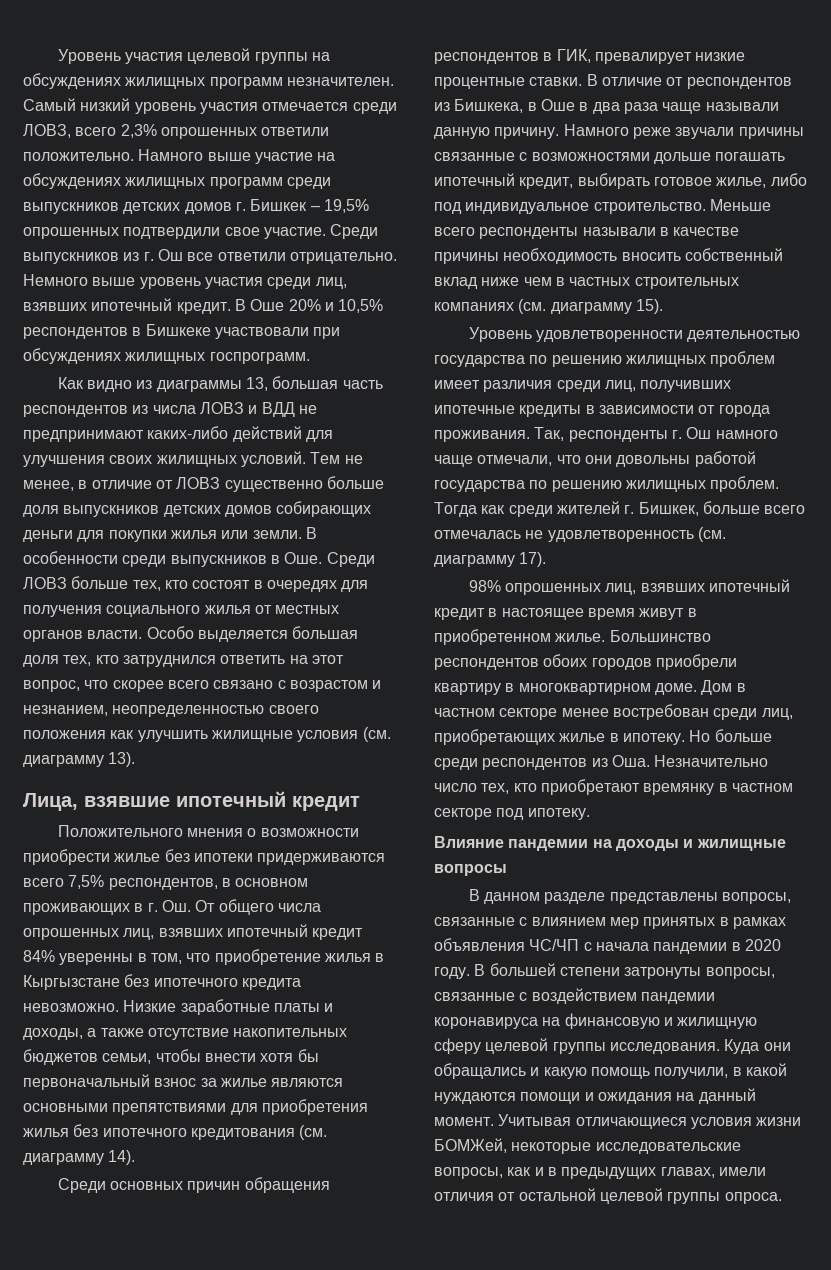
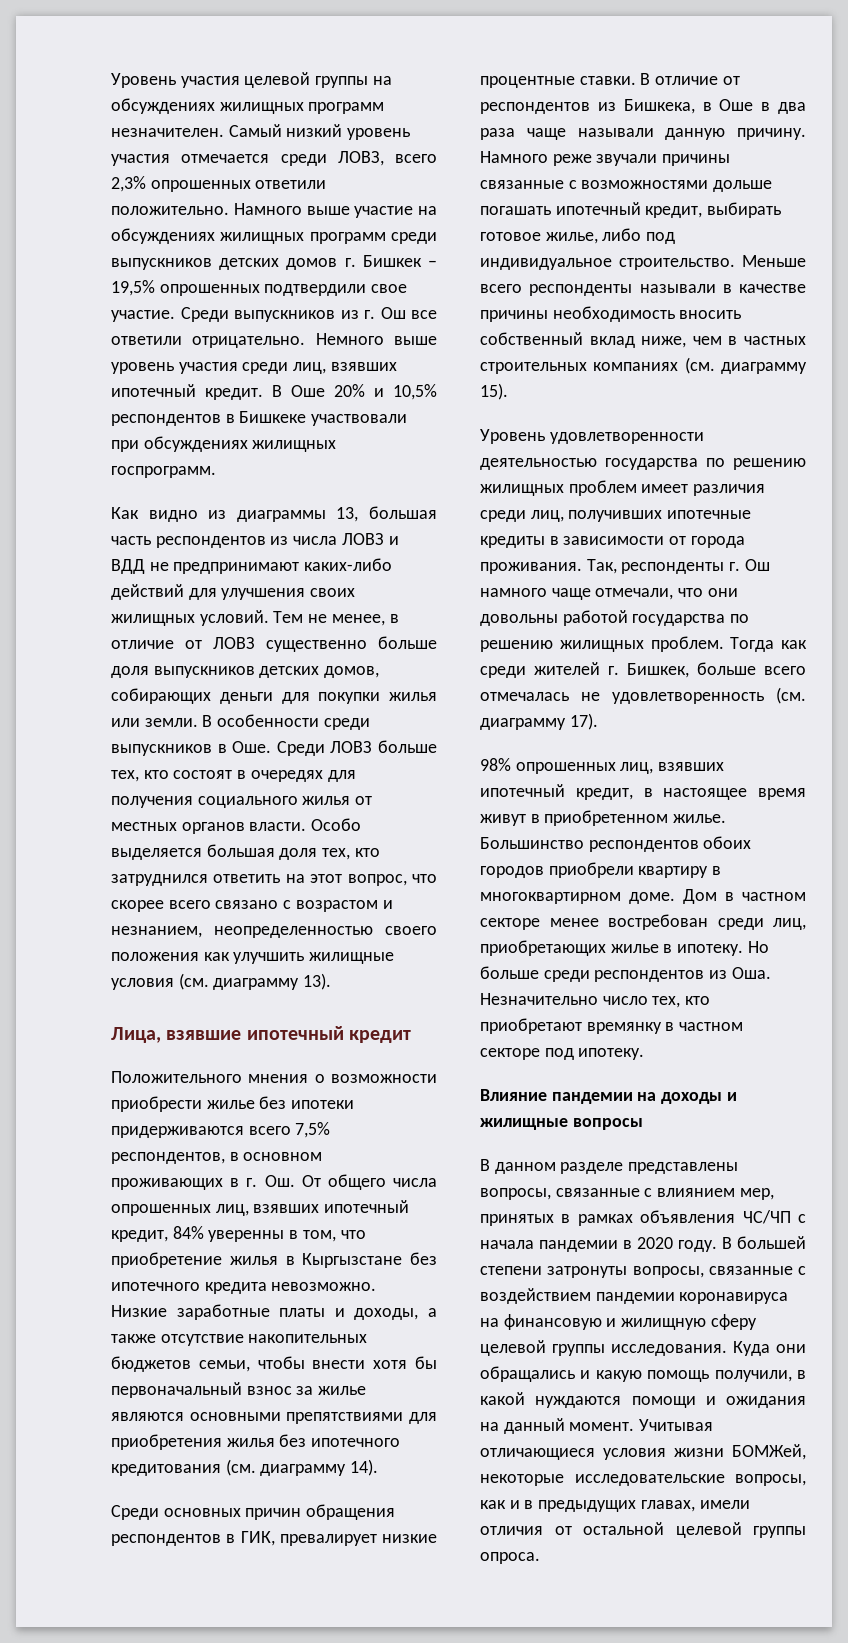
[224,505,272,517] домов -> [324,666,380,678] домов,
[312,928,364,940] кредит -> [111,1230,168,1242] кредит,
[481,277,520,286] ниже -> [641,336,687,348] ниже,
[434,608,485,620] кредит -> [575,788,633,800] кредит,
[609,917,639,929] мер -> [739,1188,774,1200] мер,

